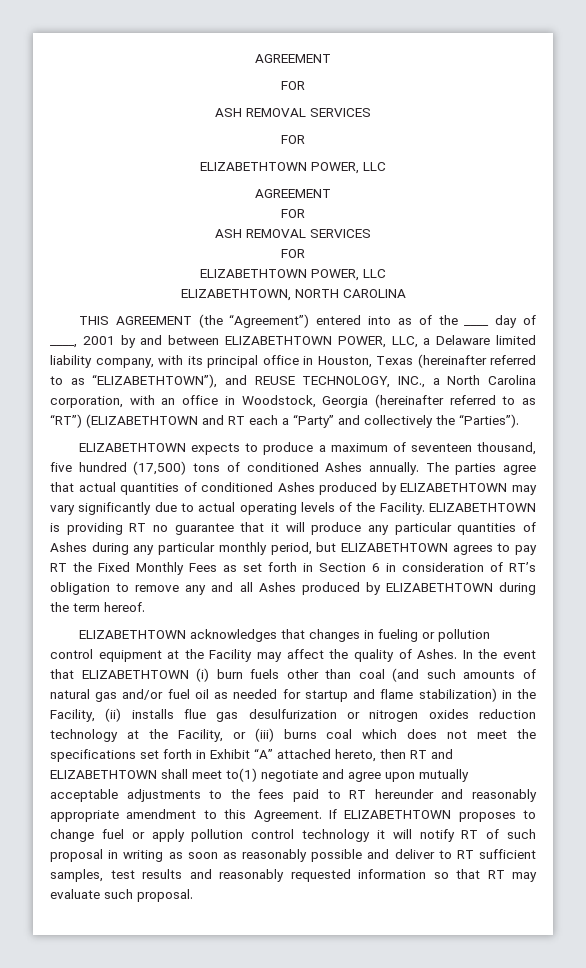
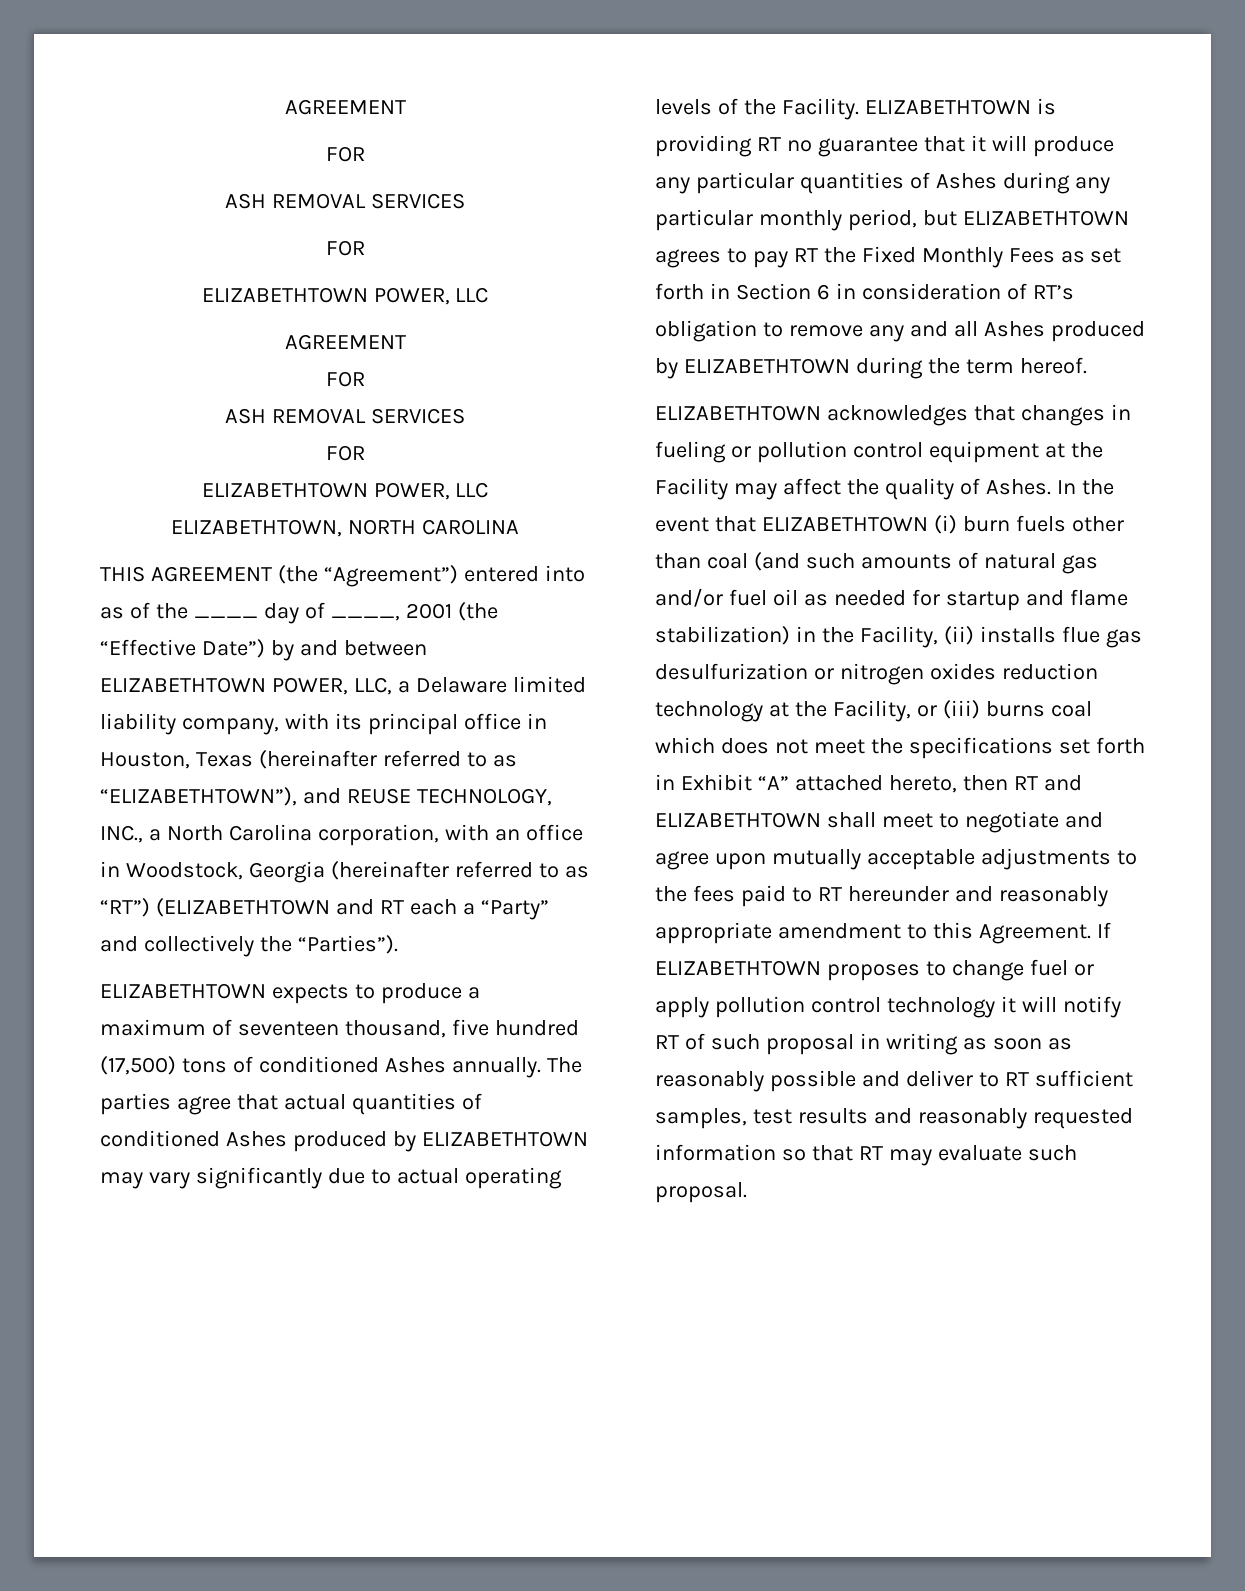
(115, 340) none -> [457,602,498,621] [100,639,265,658] (the “Effective Date”)
[226,768,257,782] to(1) -> [938,813,959,828] to

